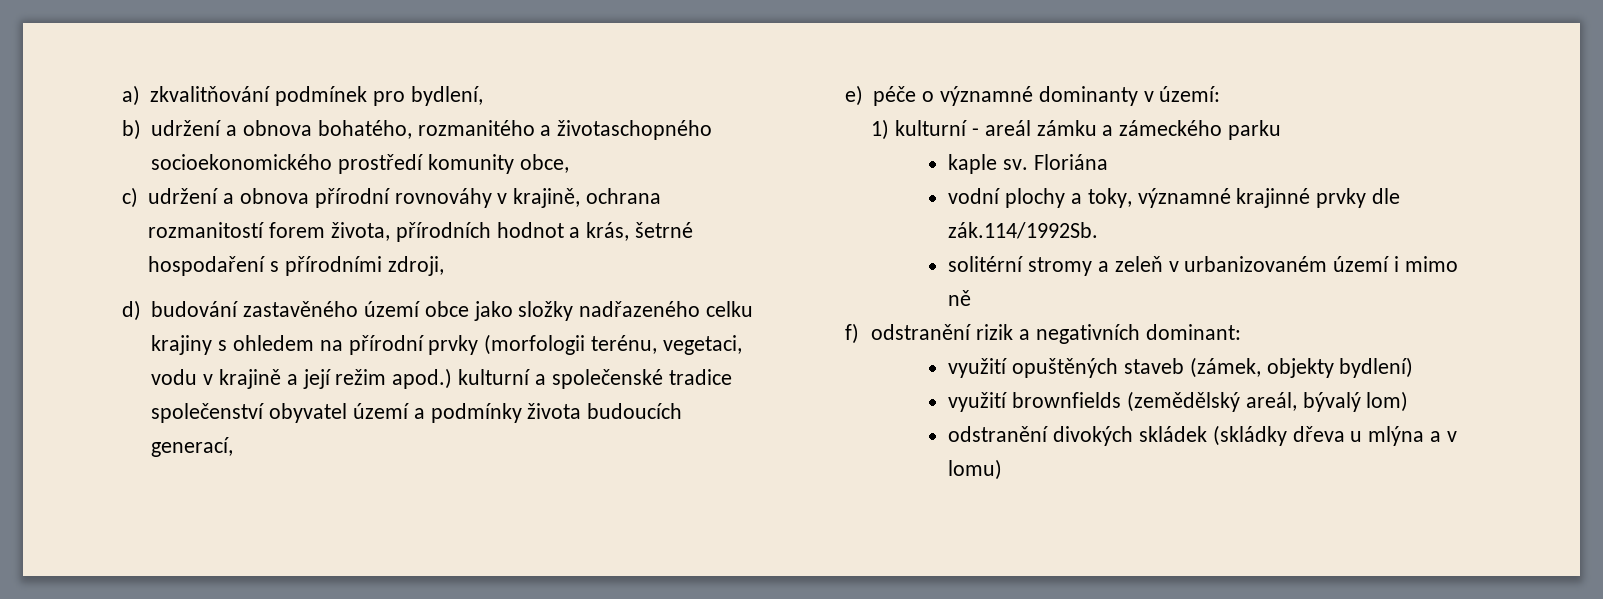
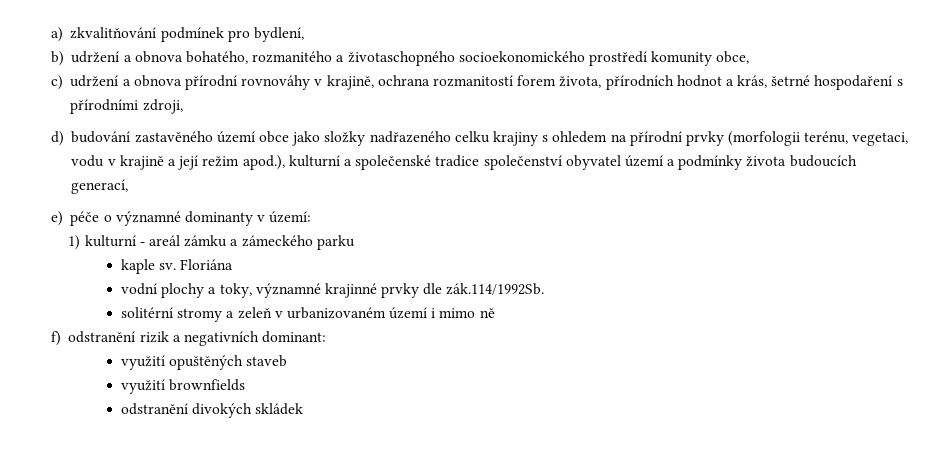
[392,368,453,389] apod.) -> [242,155,285,170] apod.),
[1189,357,1414,378] (zámek, objekty bydlení) -> (288, 361) none
[1127,391,1409,412] (zemědělský areál, bývalý lom) -> (246, 385) none
[1212,425,1457,446] [948,459,1003,480] (skládky dřeva u mlýna a v lomu) -> (304, 409) none

